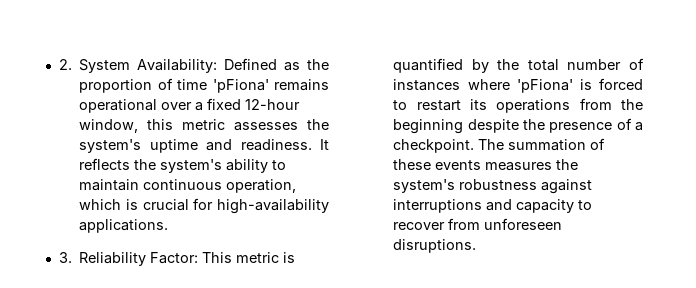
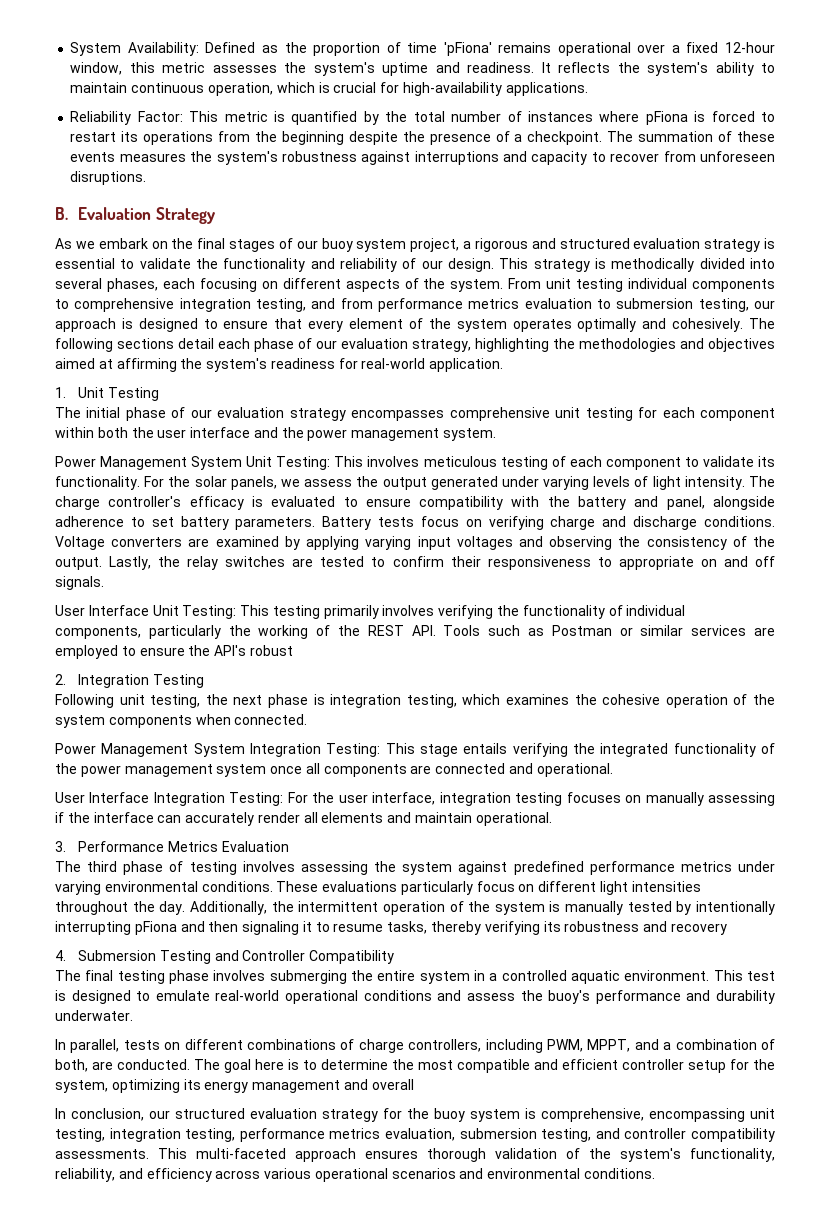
[58,59,72,70] 2. -> (70, 49) none
[58,252,72,263] 3. -> (588, 89) none
[516,79,573,93] 'pFiona' -> [645,111,688,125] pFiona
(477, 246) none -> [55,207,215,224] [55,238,776,252] [55,258,775,272] [55,278,776,292] [55,298,775,312] [55,318,776,332] [55,338,775,352] [55,358,504,372] [55,387,159,401] [55,407,775,421] [55,427,497,441] [55,456,775,470] [55,476,775,490] [55,496,775,510] [55,516,775,530] [55,536,775,550] [55,556,776,570] [55,576,104,590] [55,605,686,619] [55,625,775,639] [55,645,293,659] [55,674,204,688] [55,694,776,708] [55,714,308,728] [55,743,775,757] [55,763,613,777] [55,792,775,806] [55,812,552,826] [55,841,289,852] [55,861,775,875] [55,881,701,895] [55,901,775,915] [55,921,727,935] [55,950,395,964] [55,970,775,984] [55,990,776,1004] [55,1010,133,1021] [55,1039,775,1053] [55,1059,775,1073] [55,1079,414,1093] [55,1108,775,1122] [55,1128,776,1142] [55,1148,775,1162] [55,1168,656,1182] // B. Evaluation Strategy // As we embark on the final stages of our buoy system project, a rigorous and structured evaluation strategy is essential to validate the functionality and reliability of our design. This strategy is methodically divided into several phases, each focusing on different aspects of the system. From unit testing individual components to comprehensive integration testing, and from performance metrics evaluation to submersion testing, our approach is designed to ensure that every element of the system operates optimally and cohesively. The following sections detail each phase of our evaluation strategy, highlighting the methodologies and objectives aimed at affirming the system's readiness for real-world application. // 1. Unit Testing // The initial phase of our evaluation strategy encompasses comprehensive unit testing for each component within both the user interface and the power management system. // Power Management System Unit Testing: This involves meticulous testing of each component to validate its functionality. For the solar panels, we assess the output generated under varying levels of light intensity. The charge controller's efficacy is evaluated to ensure compatibility with the battery and panel, alongside adherence to set battery parameters. Battery tests focus on verifying charge and discharge conditions. Voltage converters are examined by applying varying input voltages and observing the consistency of the output. Lastly, the relay switches are tested to confirm their responsiveness to appropriate on and off signals. // User Interface Unit Testing: This testing primarily involves verifying the functionality of individual components, particularly the working of the REST API. Tools such as Postman or similar services are employed to ensure the API's robust // 2. Integration Testing // Following unit testing, the next phase is integration testing, which examines the cohesive operation of the system components when connected. // Power Management System Integration Testing: This stage entails verifying the integrated functionality of the power management system once all components are connected and operational. // User Interface Integration Testing: For the user interface, integration testing focuses on manually assessing if the interface can accurately render all elements and maintain operational. // 3. Performance Metrics Evaluation // The third phase of testing involves assessing the system against predefined performance metrics under varying environmental conditions. These evaluations particularly focus on different light intensities throughout the day. Additionally, the intermittent operation of the system is manually tested by intentionally interrupting pFiona and then signaling it to resume tasks, thereby verifying its robustness and recovery // 4. Submersion Testing and Controller Compatibility // The final testing phase involves submerging the entire system in a controlled aquatic environment. This test is designed to emulate real-world operational conditions and assess the buoy's performance and durability underwater. // In parallel, tests on different combinations of charge controllers, including PWM, MPPT, and a combination of both, are conducted. The goal here is to determine the most compatible and efficient controller setup for the system, optimizing its energy management and overall // In conclusion, our structured evaluation strategy for the buoy system is comprehensive, encompassing unit testing, integration testing, performance metrics evaluation, submersion testing, and controller compatibility assessments. This multi-faceted approach ensures thorough validation of the system's functionality, reliability, and efficiency across various operational scenarios and environmental conditions.

